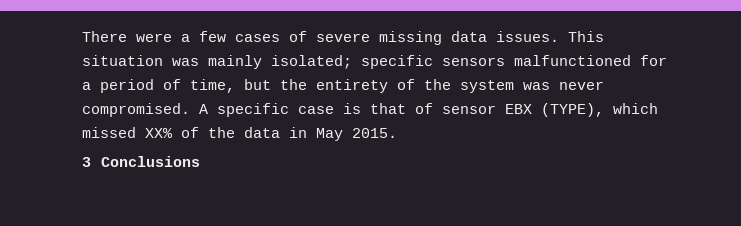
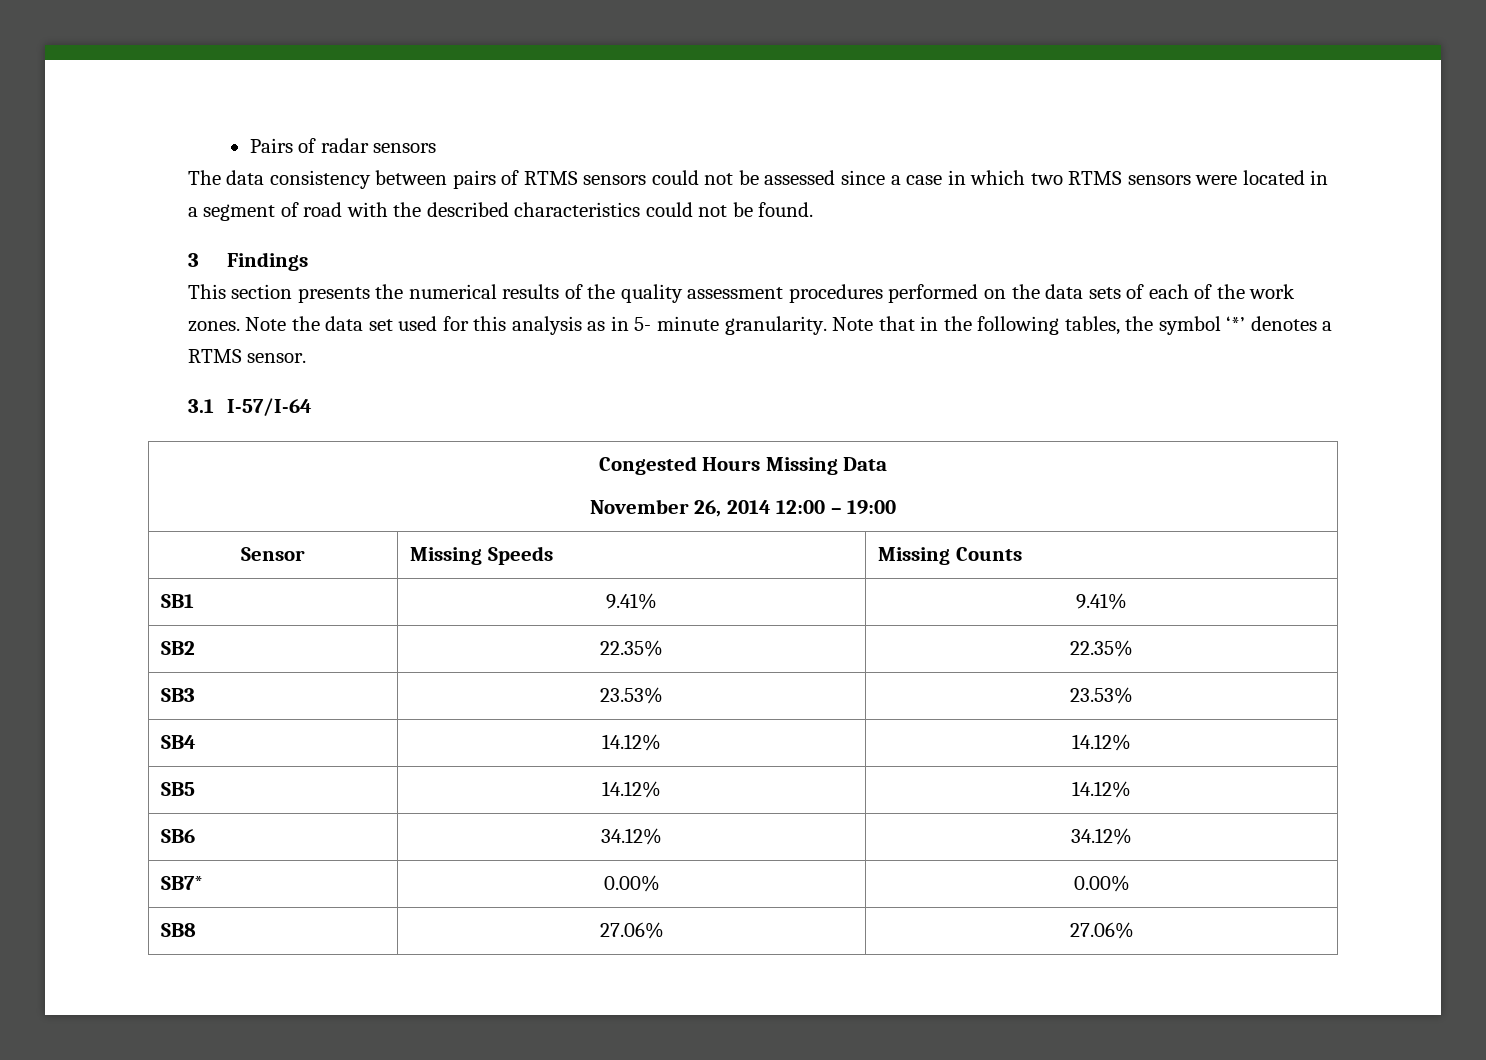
[81,31,604,45] [81,55,667,69] [81,79,604,93] [81,103,658,117] [81,127,397,141] [81,156,201,167] There were a few cases of severe missing data issues. This situation was mainly isolated; specific sensors malfunctioned for a period of time, but the entirety of the system was never compromised. A specific case is that of sensor EBX (TYPE), which missed XX% of the data in May 2015. // 3 Conclusions -> [249,138,437,153] [187,170,1329,189] [187,202,814,221] [187,252,309,271] [187,284,1296,303] [187,316,1333,335] [187,349,307,363] [187,398,313,416] [598,456,888,475] [589,499,897,517] [241,547,305,561] [410,546,553,565] [878,547,1022,565] [161,594,195,608] [606,593,657,610] [1076,593,1127,610] [161,641,196,655] [600,640,663,657] [1070,640,1133,657] [161,688,196,702] [600,687,663,704] [1070,687,1133,704] [161,735,197,749] [602,734,661,751] [1072,734,1131,751] [161,782,196,796] [602,781,661,798] [1072,781,1131,798] [161,829,196,843] [601,828,662,845] [1071,828,1132,845] [161,876,205,890] [603,875,660,892] [1073,875,1130,892] [161,923,197,937] [599,922,664,939] [1069,922,1134,939] Pairs of radar sensors // The data consistency between pairs of RTMS sensors could not be assessed since a case in which two RTMS sensors were located in a segment of road with the described characteristics could not be found. // 3 Findings // This section presents the numerical results of the quality assessment procedures performed on the data sets of each of the work zones. Note the data set used for this analysis as in 5- minute granularity. Note that in the following tables, the symbol ‘*’ denotes a RTMS sensor. // 3.1 I-57/I-64 // Congested Hours Missing Data // November 26, 2014 12:00 – 19:00 // Sensor | Missing Speeds | Missing Counts // SB1 | 9.41% | 9.41% // SB2 | 22.35% | 22.35% // SB3 | 23.53% | 23.53% // SB4 | 14.12% | 14.12% // SB5 | 14.12% | 14.12% // SB6 | 34.12% | 34.12% // SB7* | 0.00% | 0.00% // SB8 | 27.06% | 27.06%

